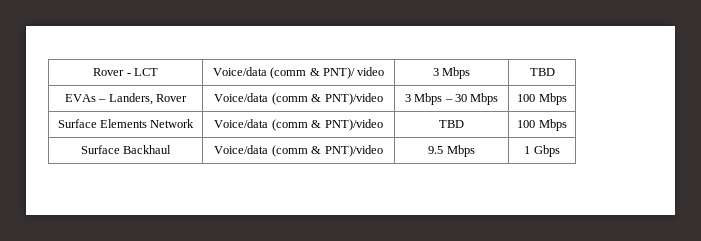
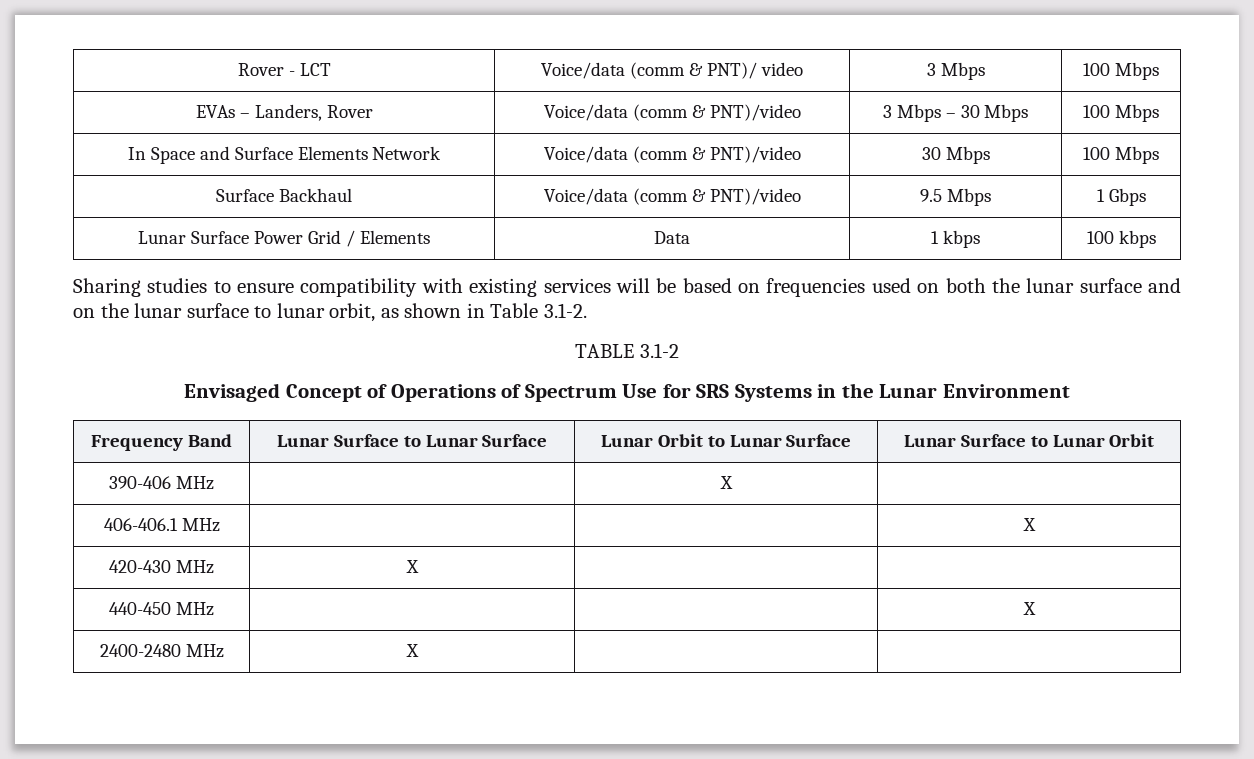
[529,68,555,76] TBD -> [1083,62,1159,80] 100 Mbps
(567, 99) none -> [127,146,230,164] In Space and
[439,120,464,128] TBD -> [921,146,990,164] 30 Mbps
(560, 151) none -> [138,230,430,247] [653,231,690,244] [931,230,980,248] [1086,230,1156,248] [73,278,1181,297] [73,303,587,322] [575,343,679,358] [184,383,1070,402] [91,434,232,451] [276,434,548,447] [600,434,852,447] [903,434,1155,447] [109,476,214,490] [719,476,733,489] [103,518,220,532] [1022,518,1036,531] [109,560,214,574] [405,560,419,573] [109,602,214,616] [1022,602,1036,615] [99,644,224,658] [405,644,419,657] // Lunar Surface Power Grid / Elements | Data | 1 kbps | 100 kbps // Sharing studies to ensure compatibility with existing services will be based on frequencies used on both the lunar surface and on the lunar surface to lunar orbit, as shown in Table 3.1-2. // TABLE 3.1-2 // Envisaged Concept of Operations of Spectrum Use for SRS Systems in the Lunar Environment // Frequency Band | Lunar Surface to Lunar Surface | Lunar Orbit to Lunar Surface | Lunar Surface to Lunar Orbit // 390-406 MHz | | X | // 406-406.1 MHz | | | X // 420-430 MHz | X | | // 440-450 MHz | | | X // 2400-2480 MHz | X | |

